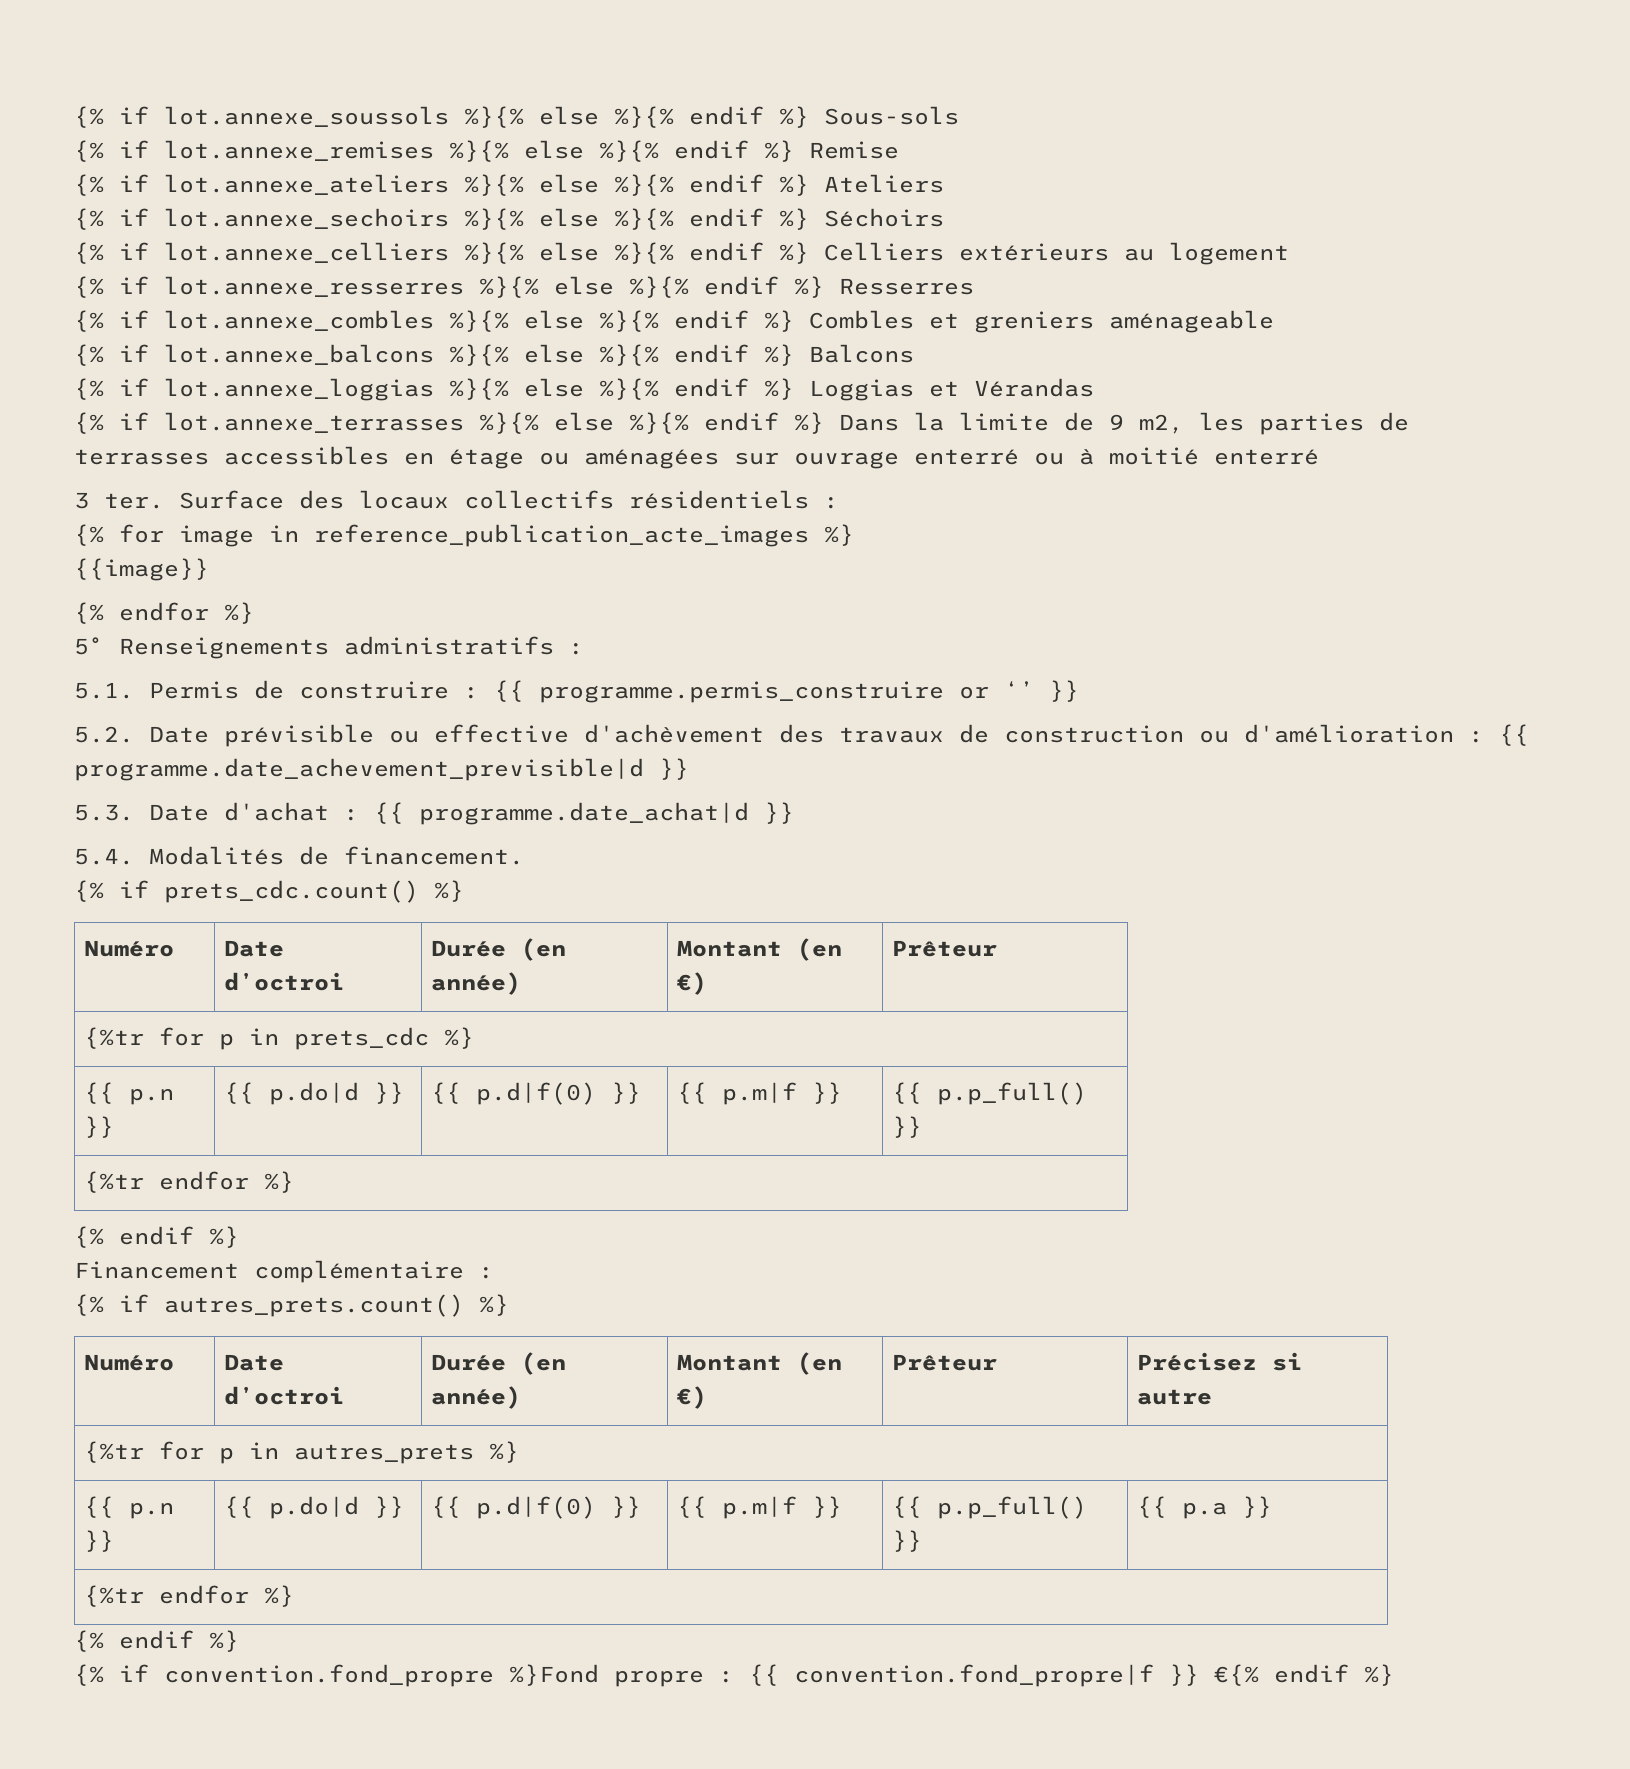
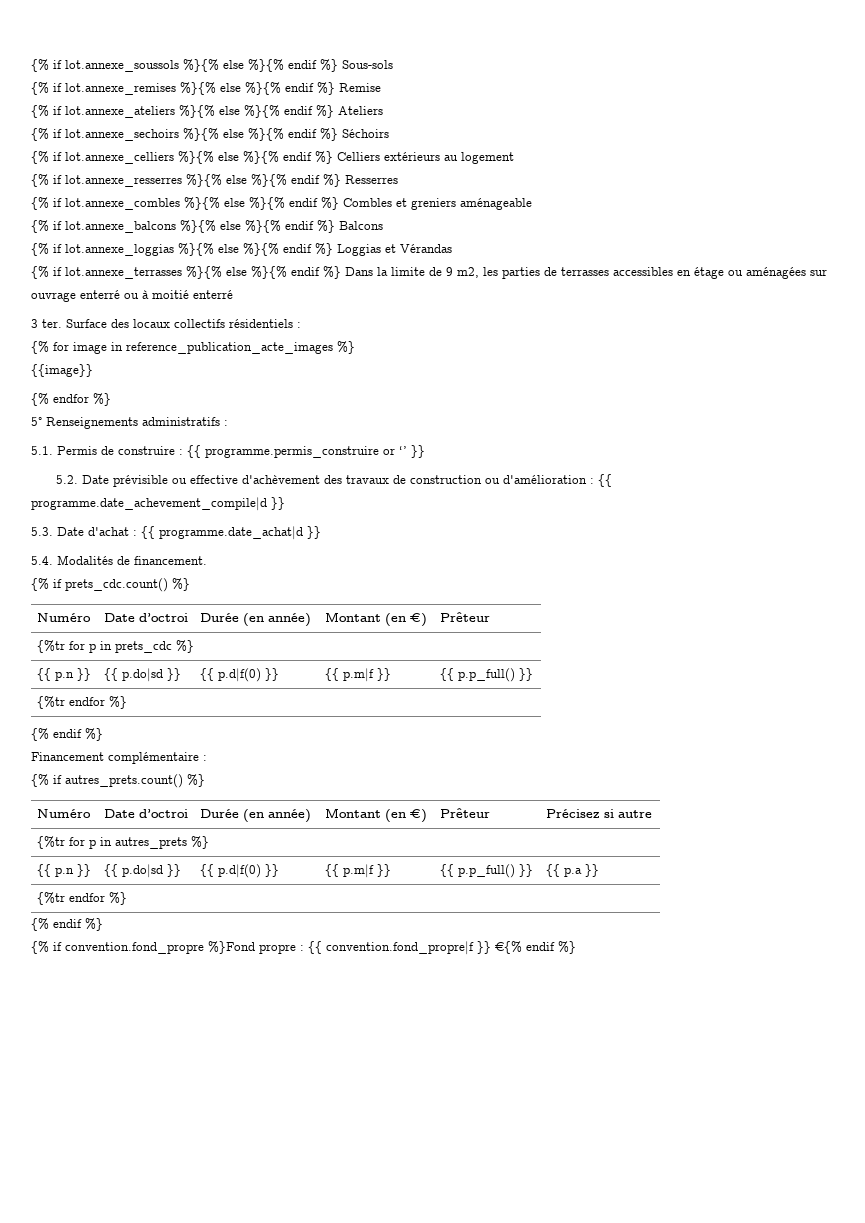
[74,758,644,781] programme.date_achevement_previsible|d -> [31,497,267,511] programme.date_achevement_compile|d
[268,1082,359,1105] p.do|d -> [121,668,163,682] p.do|sd
[268,1496,359,1519] p.do|d -> [121,864,163,878] p.do|sd

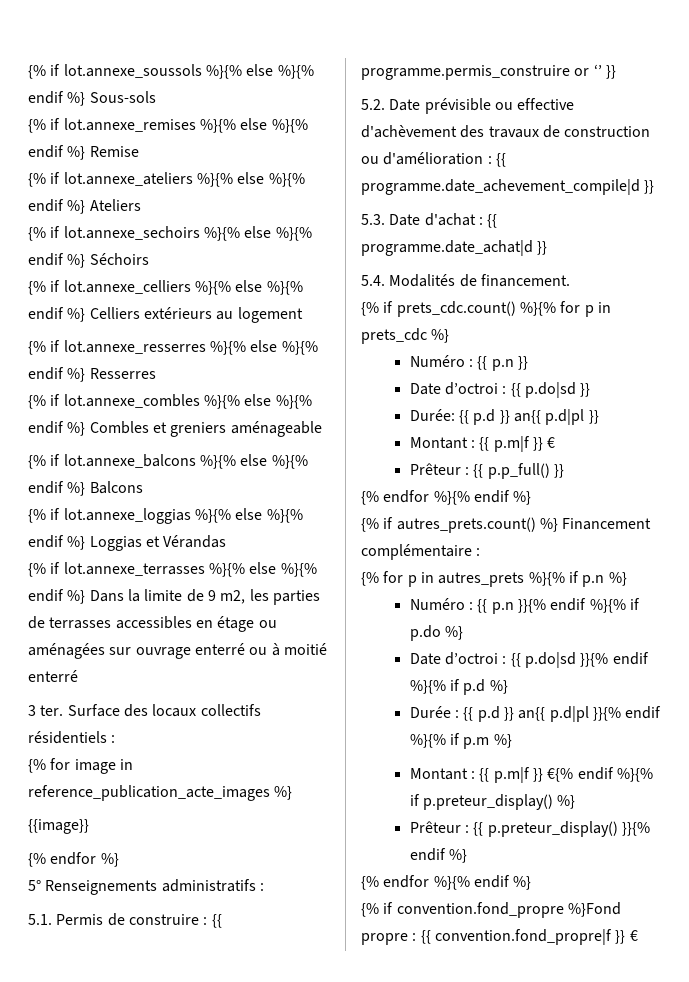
[172,578,190,591] [36,613,91,622] [103,613,188,622] [199,613,311,627] [324,612,427,627] [439,612,490,622] [36,640,65,653] %} // Numéro | Date d’octroi | Durée (en année) | Montant (en €) | Prêteur // {%tr -> [519,302,556,316] %}{%
[36,668,91,681] [103,668,181,682] [199,668,279,682] [324,668,391,682] [439,668,533,682] [36,696,127,709] [31,728,103,741] // {{ p.n }} | {{ p.do|sd }} | {{ p.d|f(0) }} | {{ p.m|f }} | {{ p.p_full() }} // {%tr endfor %} // {% endif %} // -> [409,355,528,371] [409,382,591,398] [409,409,599,425] [409,436,556,452] [409,463,564,479] [361,490,532,505] [361,517,558,533] // Numéro : {{ p.n }} // Date d’octroi : {{ p.do|sd }} // Durée: {{ p.d }} an{{ p.d|pl }} // Montant : {{ p.m|f }} € // Prêteur : {{ p.p_full() }} // {% endfor %}{% endif %} // {% if autres_prets.count() %}
[53,774,205,788] [36,809,91,818] [103,809,188,818] [199,809,311,823] [324,808,427,823] [439,808,490,818] [545,809,652,818] [36,836,209,849] [36,864,91,877] [103,864,181,878] [199,864,279,878] [324,864,391,878] [439,864,533,878] [545,864,599,877] [36,892,127,905] [31,918,49,931] if autres_prets.count() %} // Numéro | Date d’octroi | Durée (en année) | Montant (en €) | Prêteur | Précisez si autre // {%tr for p in autres_prets %} // {{ p.n }} | {{ p.do|sd }} | {{ p.d|f(0) }} | {{ p.m|f }} | {{ p.p_full() }} | {{ p.a }} // {%tr endfor %} // {% -> [383,571,627,587] [409,598,640,614] [409,625,463,641] [409,652,649,668] [409,679,508,695] [409,706,662,722] [409,733,512,749] [409,767,653,783] [409,794,576,810] [409,821,650,837] [409,848,467,863] [361,875,470,890] for p in autres_prets %}{% if p.n %} // Numéro : {{ p.n }}{% endif %}{% if p.do %} // Date d’octroi : {{ p.do|sd }}{% endif %}{% if p.d %} // Durée : {{ p.d }} an{{ p.d|pl }}{% endif %}{% if p.m %} // Montant : {{ p.m|f }} €{% endif %}{% if p.preteur_display() %} // Prêteur : {{ p.preteur_display() }}{% endif %} // {% endfor %}{%
[495,941,576,954] €{% endif %} -> [629,930,638,941] €

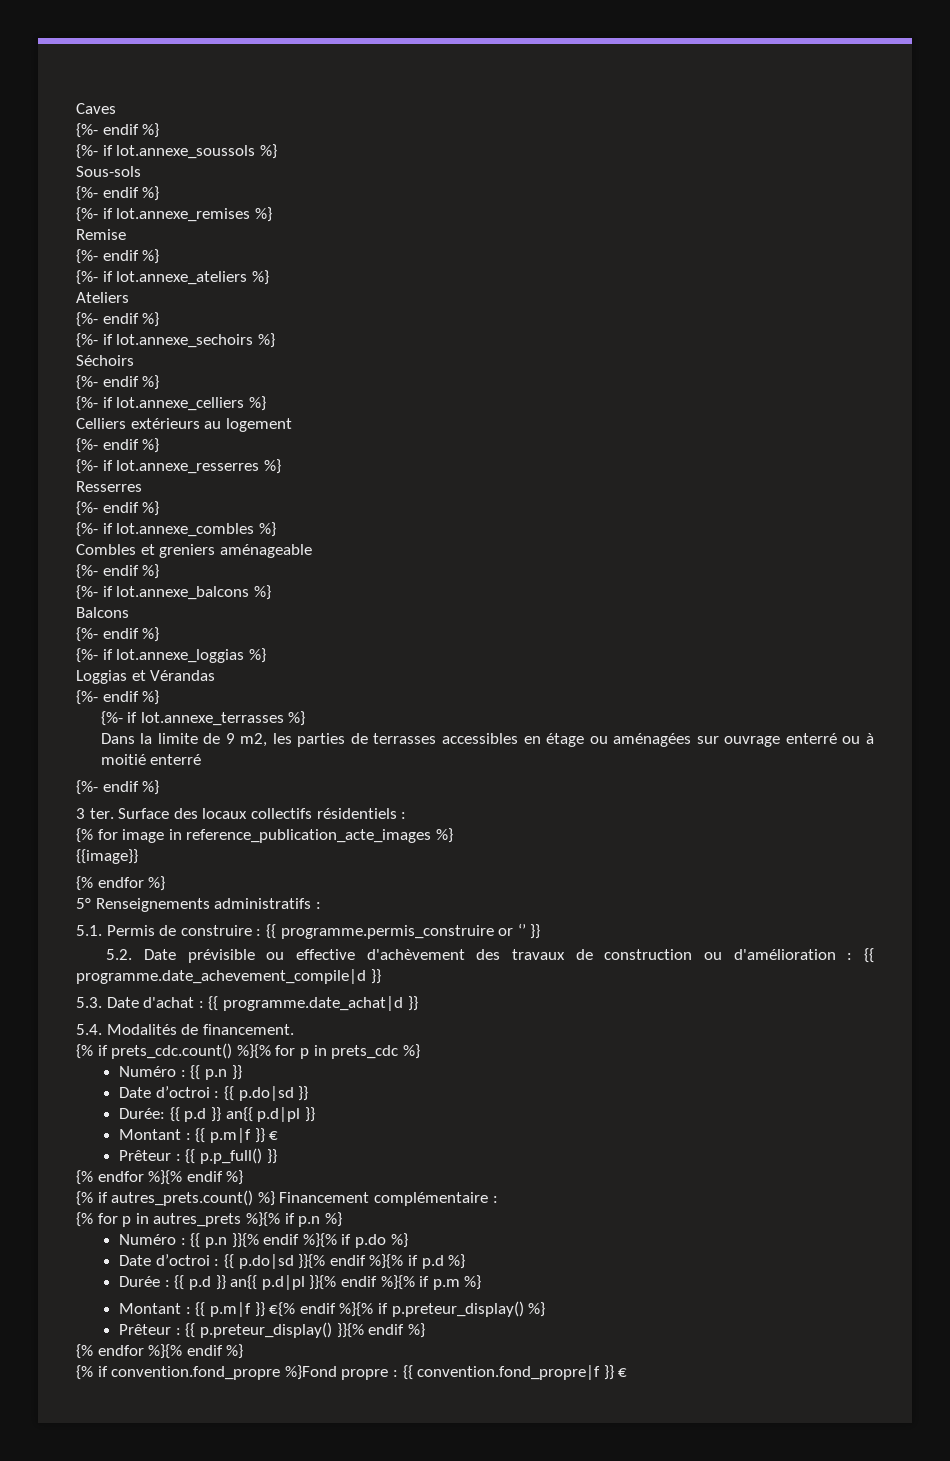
[28,64,314,79] [28,91,156,106] [28,118,308,133] [28,145,139,160] [28,172,305,187] [28,199,141,214] [28,226,312,241] [28,253,149,268] [28,280,303,295] [28,307,86,322] {% if lot.annexe_soussols %}{% else %}{% endif %} Sous-sols // {% if lot.annexe_remises %}{% else %}{% endif %} Remise // {% if lot.annexe_ateliers %}{% else %}{% endif %} Ateliers // {% if lot.annexe_sechoirs %}{% else %}{% endif %} Séchoirs // {% if lot.annexe_celliers %}{% else %}{% endif %} -> [76,103,116,114] [76,123,160,138] [76,144,277,159] [76,166,141,177] [76,186,160,201] [76,207,272,222] [76,229,126,240] [76,249,160,264] [76,270,269,285] [76,292,129,303] [76,312,160,327] [76,333,275,348] [76,355,134,366] [76,375,160,390] [76,396,266,411] Caves // {%- endif %} // {%- if lot.annexe_soussols %} // Sous-sols // {%- endif %} // {%- if lot.annexe_remises %} // Remise // {%- endif %} // {%- if lot.annexe_ateliers %} // Ateliers // {%- endif %} // {%- if lot.annexe_sechoirs %} // Séchoirs // {%- endif %} // {%- if lot.annexe_celliers %} //
[28,340,318,355] [28,367,156,382] [28,394,312,409] [28,421,86,436] {% if lot.annexe_resserres %}{% else %}{% endif %} Resserres // {% if lot.annexe_combles %}{% else %}{% endif %} -> [76,438,160,453] [76,459,281,474] [76,481,142,492] [76,501,160,516] [76,522,276,537] {%- endif %} // {%- if lot.annexe_resserres %} // Resserres // {%- endif %} // {%- if lot.annexe_combles %} //
[28,454,308,469] [28,481,143,496] [28,508,303,524] [28,535,86,550] {% if lot.annexe_balcons %}{% else %}{% endif %} Balcons // {% if lot.annexe_loggias %}{% else %}{% endif %} -> [76,564,160,579] [76,585,271,600] [76,607,129,618] [76,627,160,642] [76,648,266,663] {%- endif %} // {%- if lot.annexe_balcons %} // Balcons // {%- endif %} // {%- if lot.annexe_loggias %} //
[28,562,317,577] [28,589,86,604] {% if lot.annexe_terrasses %}{% else %}{% endif %} -> [76,690,160,705] [100,711,306,726] {%- endif %} // {%- if lot.annexe_terrasses %} //
(78, 676) none -> [76,780,160,795] // {%- endif %}

